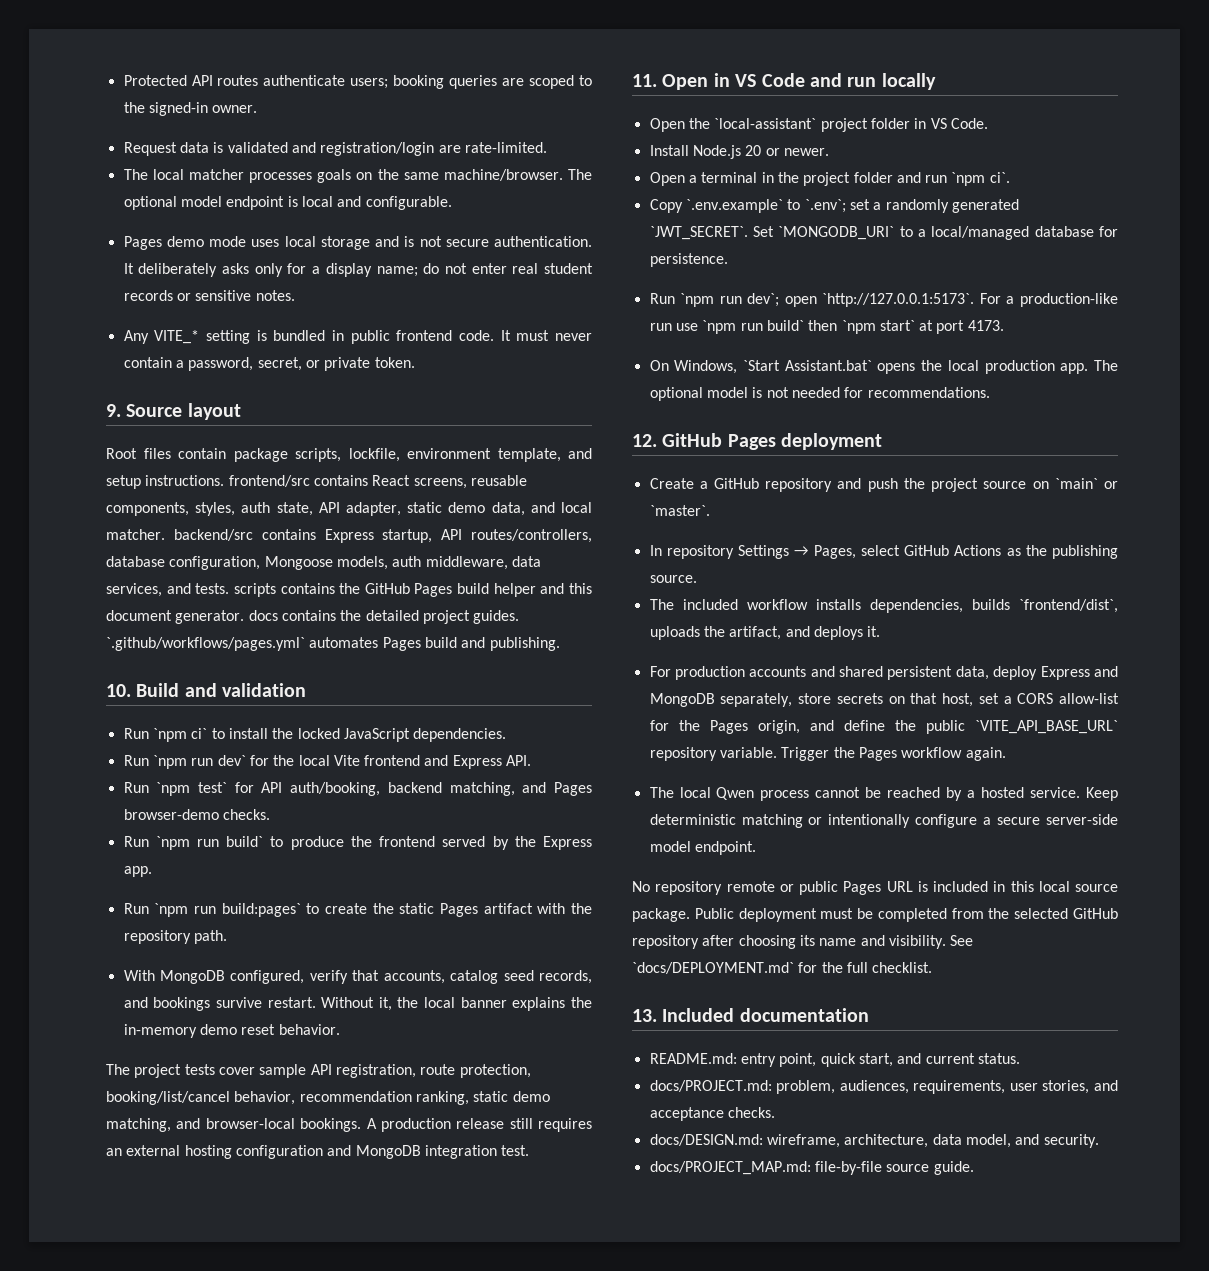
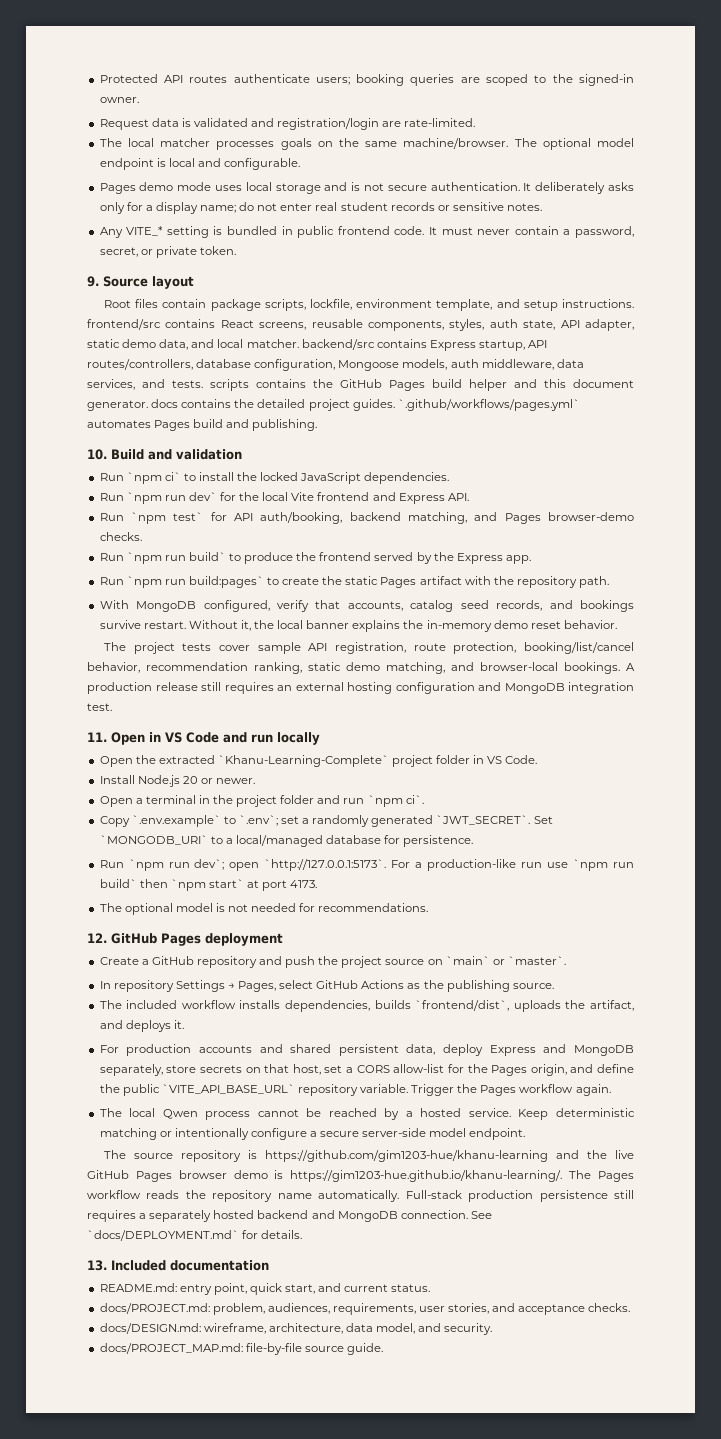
[714,118,817,129] `local-assistant` -> [158,755,389,767] extracted `Khanu-Learning-Complete`
[649,360,1089,374] On Windows, `Start Assistant.bat` opens the local production app. -> (318, 884) none
[632,881,1118,895] [632,908,1118,922] [632,935,974,949] [632,962,933,974] No repository remote or public Pages URL is included in this local source package. Public deployment must be completed from the selected GitHub repository after choosing its name and visibility. See `docs/DEPLOYMENT.md` for the full checklist. -> [103,1150,634,1162] [87,1170,634,1182] [87,1190,634,1202] [87,1210,492,1222] [87,1230,303,1241] The source repository is https://github.com/gim1203-hue/khanu-learning and the live GitHub Pages browser demo is https://gim1203-hue.github.io/khanu-learning/. The Pages workflow reads the repository name automatically. Full-stack production persistence still requires a separately hosted backend and MongoDB connection. See `docs/DEPLOYMENT.md` for details.

